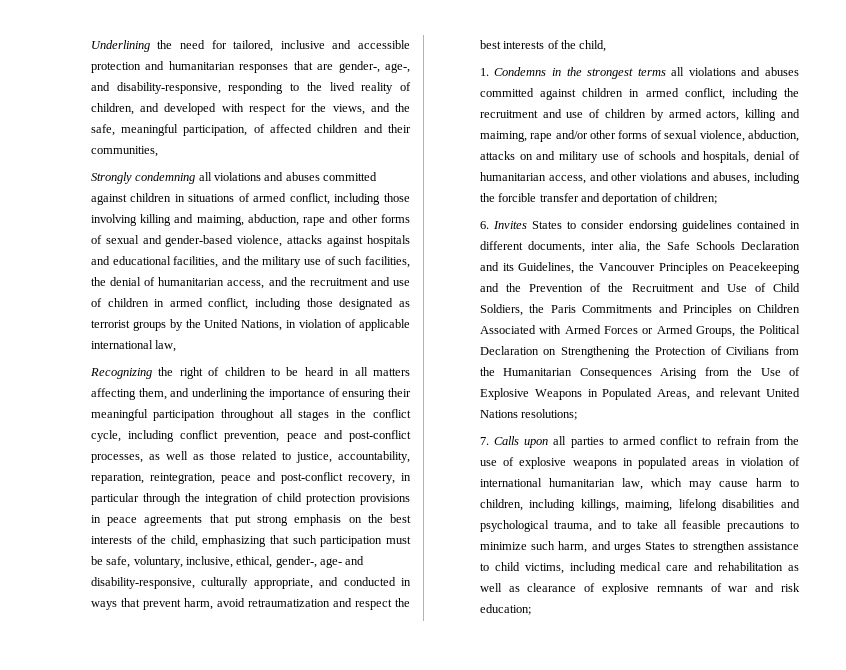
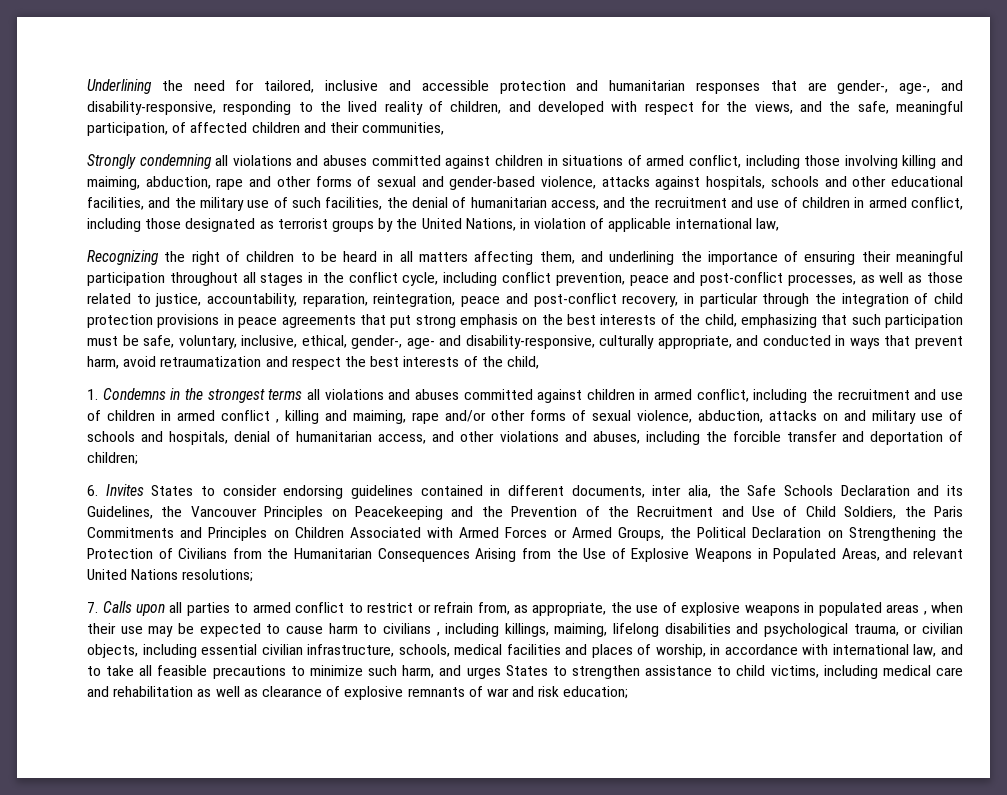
[367,235,410,247] [90,256,110,265] hospitals and -> [706,176,887,190] hospitals, schools and other
[650,109,740,121] by armed actors, -> [161,410,280,423] in armed conflict ,
[716,436,779,445] refrain from -> [367,602,607,616] restrict or refrain from, as appropriate,
[725,457,800,466] [479,478,712,490] in violation of international humanitarian law, which may -> [923,602,964,615] [87,623,281,637] , when their use may be expected to
[479,499,523,511] children, -> [382,623,440,636] civilians ,
(592, 526) none -> [904,623,963,634] [87,644,937,658] or civilian objects, including essential civilian infrastructure, schools, medical facilities and places of worship, in accordance with international law,

